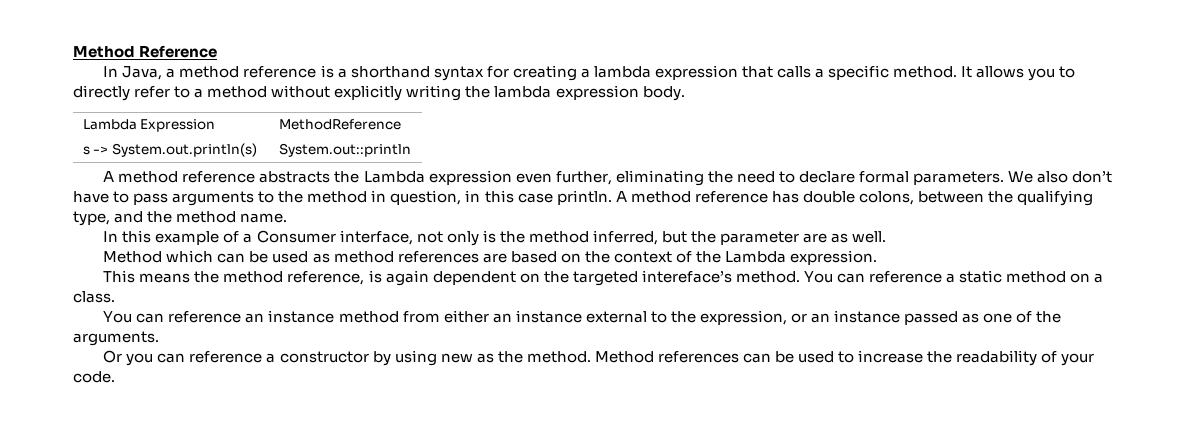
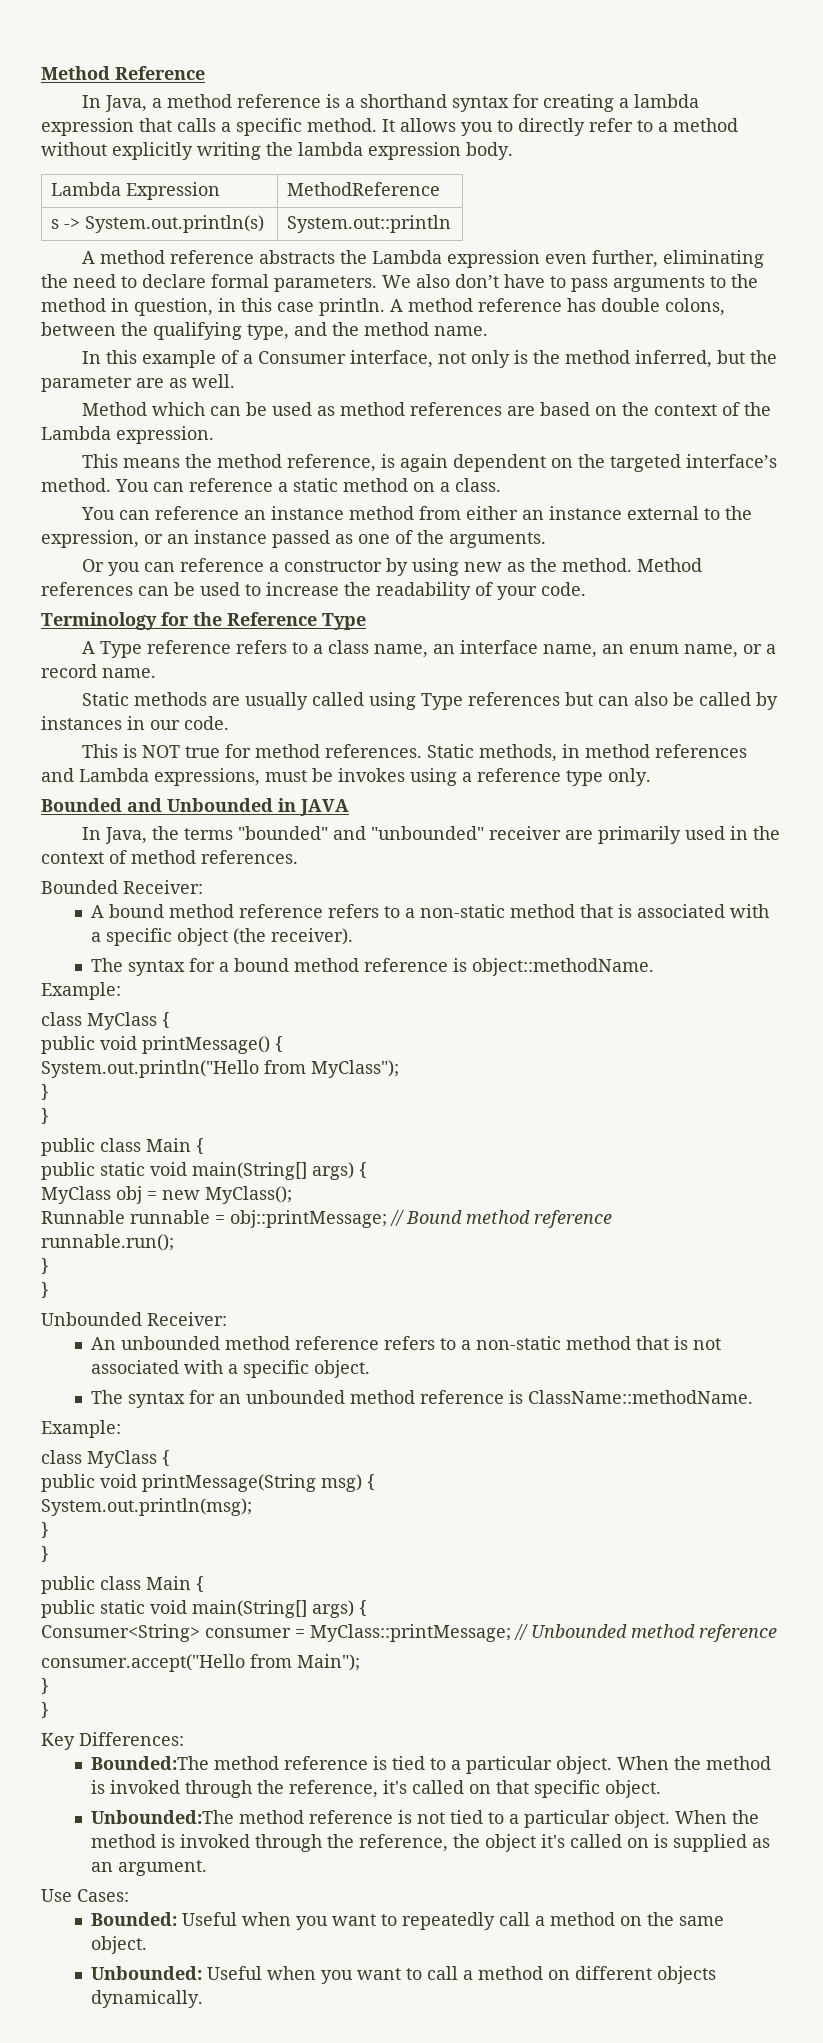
[641,270,732,283] intereface’s -> [685,454,777,468] interface’s
(115, 377) none -> [41,612,366,630] [81,640,776,658] [41,664,156,678] [81,692,778,710] [41,716,229,730] [81,744,747,762] [41,768,651,786] [41,798,349,816] [81,826,780,844] [41,850,298,864] [41,880,203,894] [90,904,769,918] [90,928,353,946] [90,958,654,976] [41,982,121,1000] [41,1012,170,1030] [41,1036,283,1054] [41,1060,399,1078] [41,1084,49,1100] [41,1108,49,1124] [41,1138,204,1156] [41,1162,367,1180] [41,1186,292,1204] [41,1210,612,1228] [41,1234,174,1251] [41,1258,49,1274] [41,1282,49,1298] [41,1312,227,1326] [90,1336,721,1350] [90,1360,370,1378] [90,1390,753,1408] [41,1420,121,1438] [41,1450,170,1468] [41,1474,375,1492] [41,1498,252,1516] [41,1522,49,1538] [41,1546,49,1562] [41,1576,204,1594] [41,1600,367,1618] [41,1624,777,1642] [41,1654,360,1672] [41,1678,49,1694] [41,1702,49,1718] [41,1732,184,1750] [90,1756,771,1774] [90,1780,661,1798] [90,1810,759,1828] [90,1834,770,1852] [90,1860,207,1876] [41,1889,129,1902] [90,1912,724,1930] [90,1936,147,1954] [90,1966,716,1984] [90,1990,203,2008] // Terminology for the Reference Type // A Type reference refers to a class name, an interface name, an enum name, or a record name. // Static methods are usually called using Type references but can also be called by instances in our code. // This is NOT true for method references. Static methods, in method references and Lambda expressions, must be invokes using a reference type only. // Bounded and Unbounded in JAVA // In Java, the terms "bounded" and "unbounded" receiver are primarily used in the context of method references. // Bounded Receiver: // A bound method reference refers to a non-static method that is associated with a specific object (the receiver). // The syntax for a bound method reference is object::methodName. // Example: // class MyClass { // public void printMessage() { // System.out.println("Hello from MyClass"); // } // } // public class Main { // public static void main(String[] args) { // MyClass obj = new MyClass(); // Runnable runnable = obj::printMessage; // Bound method reference // runnable.run(); // } // } // Unbounded Receiver: // An unbounded method reference refers to a non-static method that is not associated with a specific object. // The syntax for an unbounded method reference is ClassName::methodName. // Example: // class MyClass { // public void printMessage(String msg) { // System.out.println(msg); // } // } // public class Main { // public static void main(String[] args) { // Consumer<String> consumer = MyClass::printMessage; // Unbounded method reference // consumer.accept("Hello from Main"); // } // } // Key Differences: // Bounded:The method reference is tied to a particular object. When the method is invoked through the reference, it's called on that specific object. // Unbounded:The method reference is not tied to a particular object. When the method is invoked through the reference, the object it's called on is supplied as an argument. // Use Cases: // Bounded: Useful when you want to repeatedly call a method on the same object. // Unbounded: Useful when you want to call a method on different objects dynamically.

